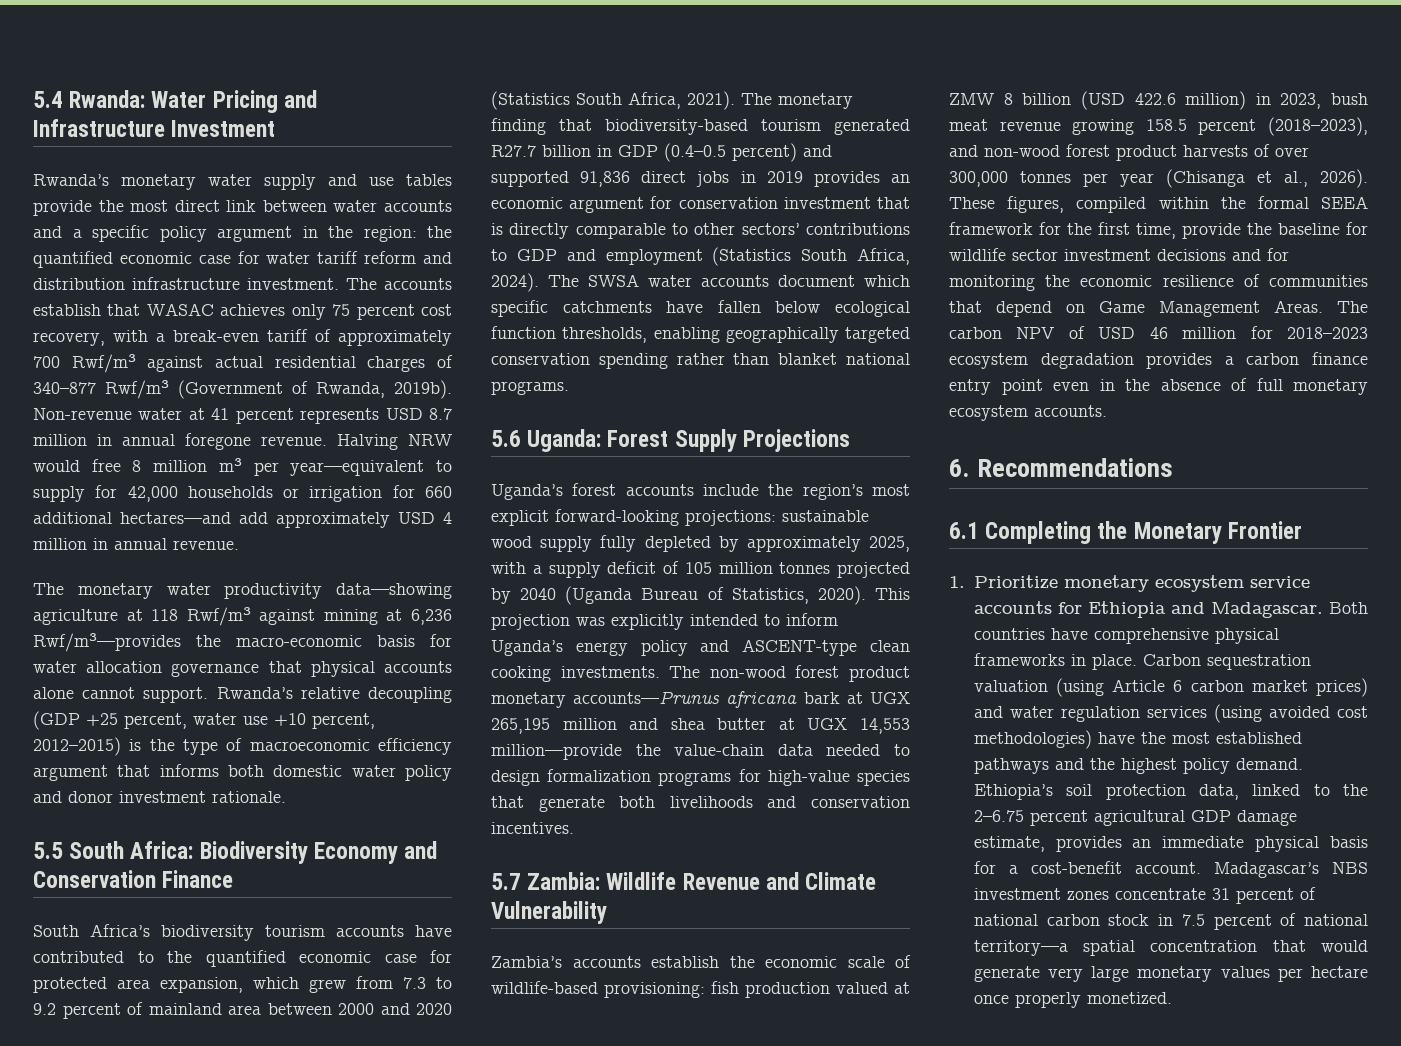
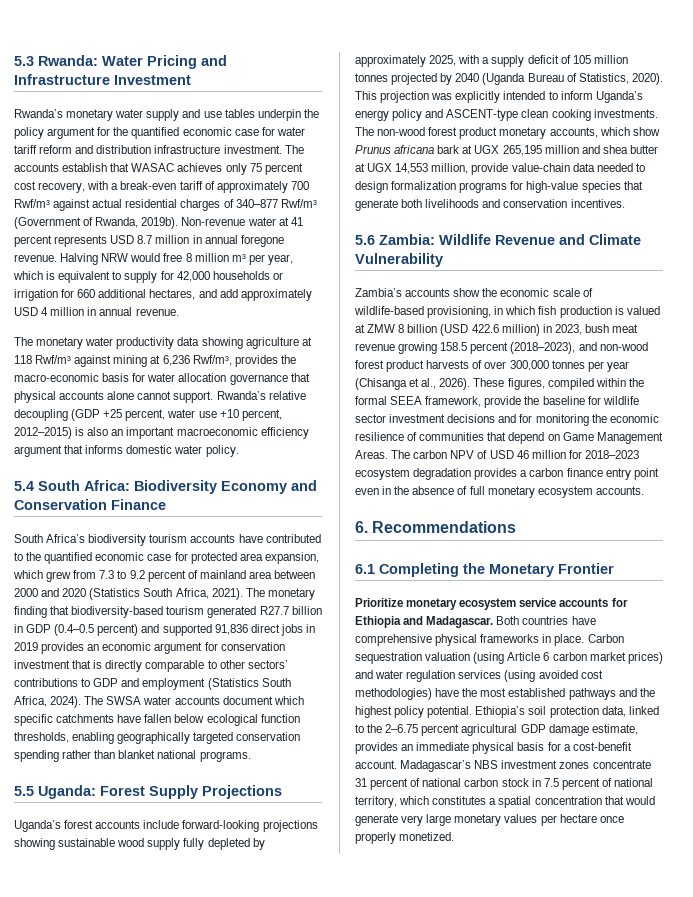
[33,91,63,108] 5.4 -> [14,56,34,66] 5.3
[33,200,452,216] [33,225,417,242] provide the most direct link between water accounts and a specific policy argument in the region: -> [257,109,319,121] [14,127,111,139] underpin the policy argument for
[290,460,425,476] year—equivalent -> [267,254,293,265] [13,271,111,283] year, which is equivalent
[120,512,231,524] hectares—and -> [149,289,217,300] hectares, and
[336,583,452,599] data—showing -> [177,337,243,349] data showing
[33,633,181,652] Rwf/m³—provides -> [192,355,278,367] Rwf/m³, provides
[149,738,243,755] the type of -> [87,427,175,439] also an important
[228,765,264,777] both -> (124, 449) none
[405,765,452,781] [33,791,286,803] [33,842,63,859] policy and donor investment rationale. // 5.5 -> [205,445,239,457] [14,481,34,491] policy. // 5.4
[491,430,521,447] 5.6 -> [14,786,34,796] 5.5
[768,484,910,500] [491,509,776,526] the region’s most explicit forward-looking projections: -> [182,820,318,832] [14,838,55,850] forward-looking projections showing
[573,691,721,704] accounts—Prunus -> [549,127,660,138] [355,145,391,154] accounts, which show Prunus
[491,744,661,760] million—provide the -> [431,163,509,175] million, provide
[491,873,521,890] 5.7 -> [355,235,375,245] 5.6
[651,956,719,968] establish -> [453,288,481,297] show
[604,982,705,998] provisioning: -> [427,306,536,318] provisioning, in which
(830, 990) none -> [614,306,624,315] is
[949,222,1176,239] framework for the first time, -> [425,396,482,407] framework,
[949,576,965,588] 1. -> (614, 568) none
[1235,758,1303,770] demand. -> [427,706,473,718] potential.
[973,940,1068,956] territory—a -> [355,796,497,808] territory, which constitutes a

